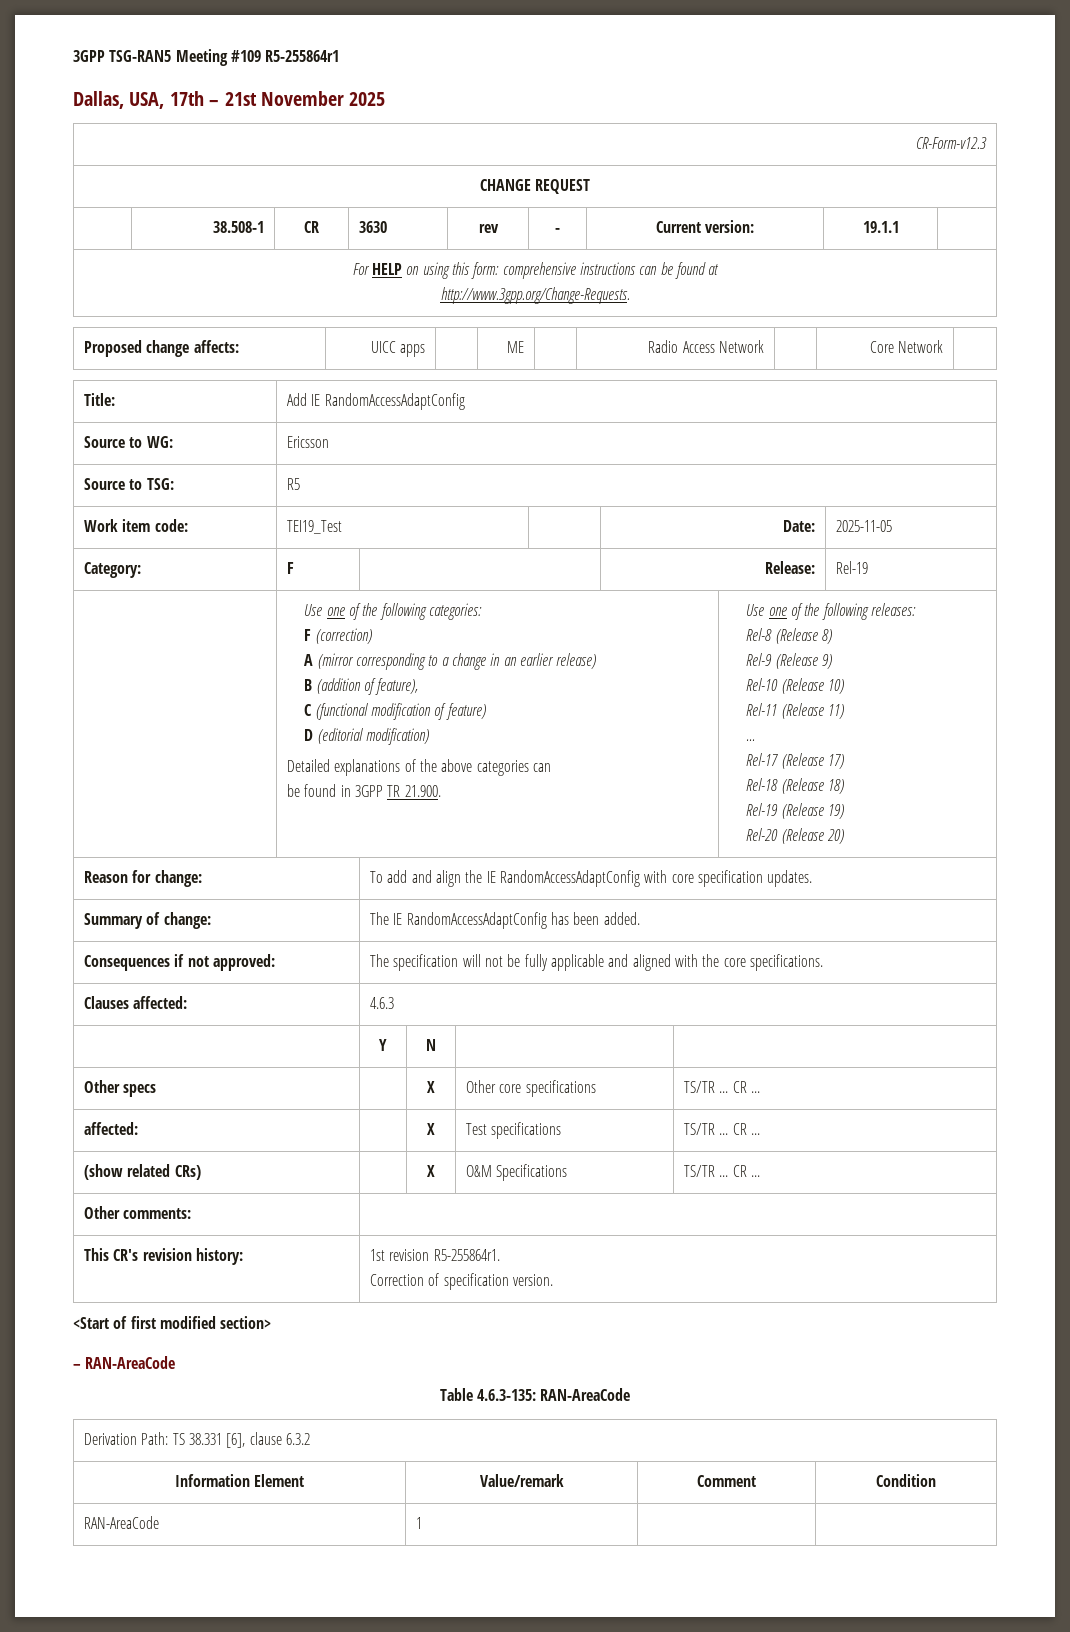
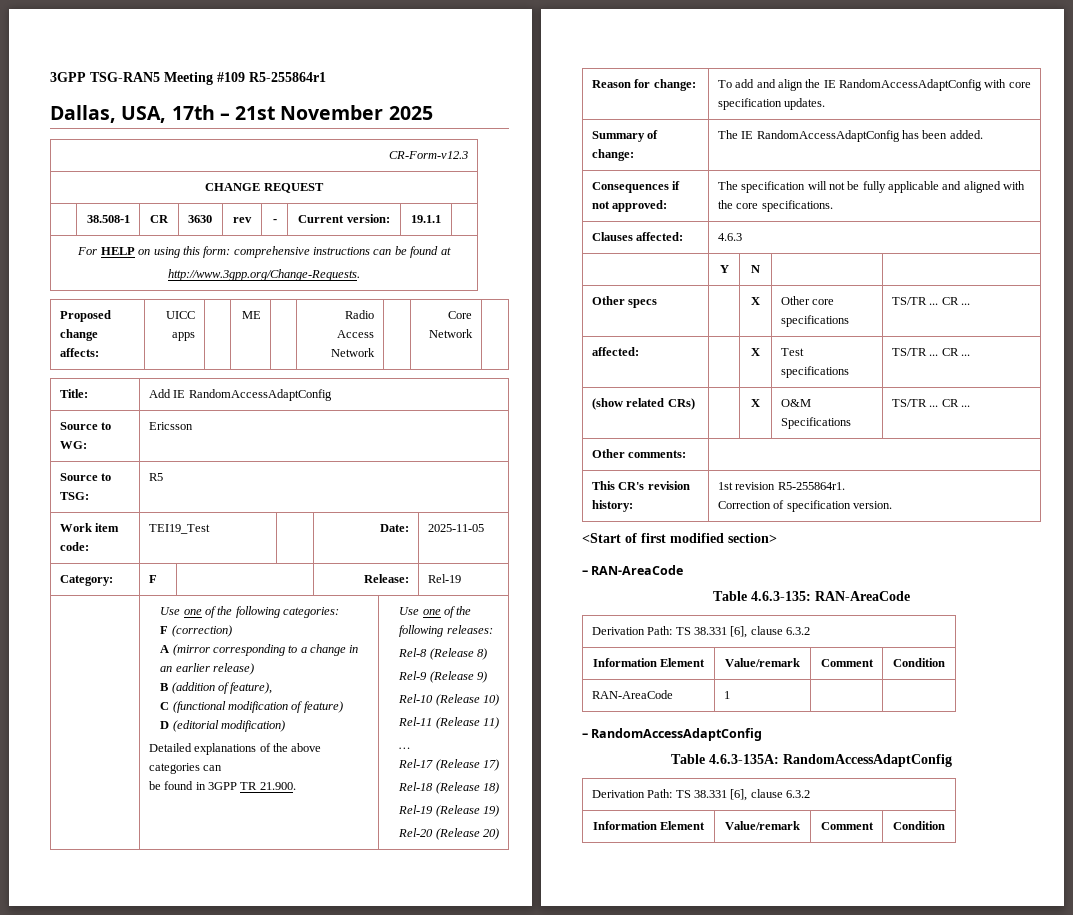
(423, 1523) none -> [582,728,763,741] [671,754,952,767] [591,789,810,801] [592,821,706,830] [725,821,800,830] [820,822,874,830] [893,821,945,830] // – RandomAccessAdaptConfig // Table 4.6.3-135A: RandomAccessAdaptConfig // Derivation Path: TS 38.331 [6], clause 6.3.2 // Information Element | Value/remark | Comment | Condition

